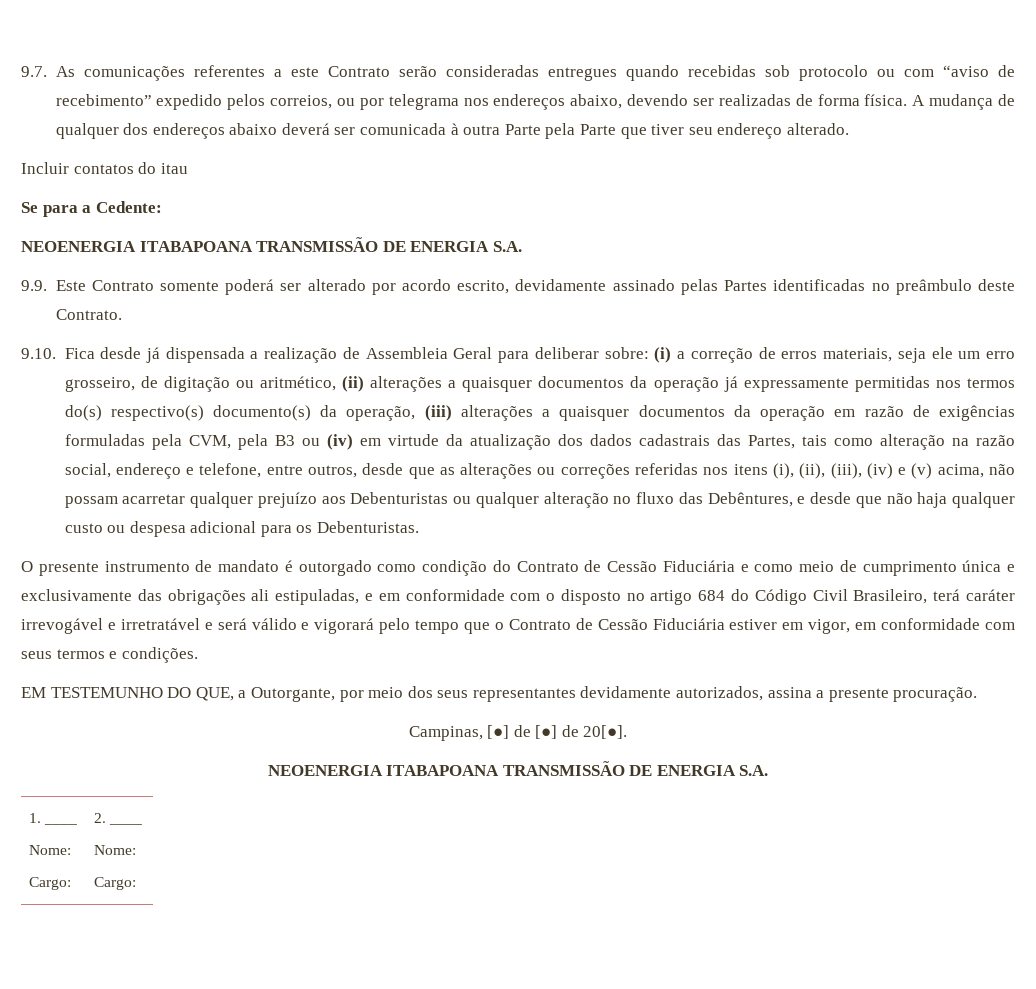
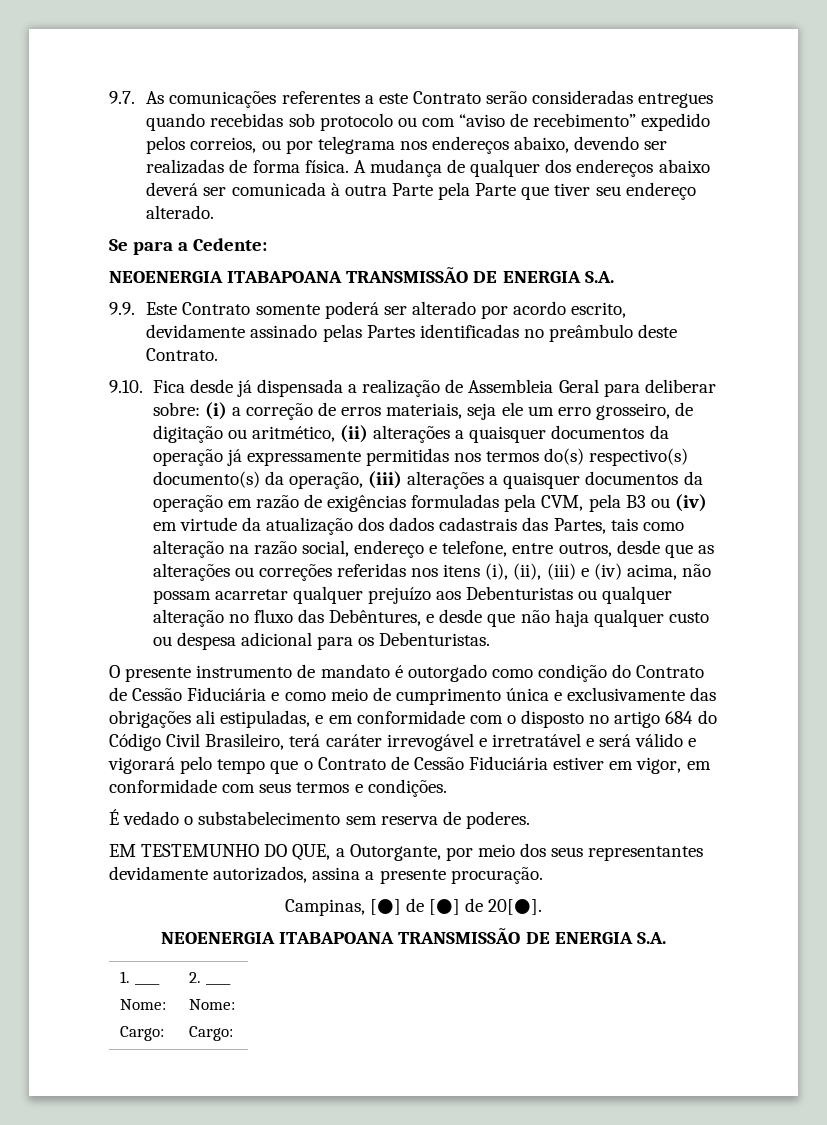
[21,162,188,174] // Incluir contatos do itau -> (215, 212) none
[830,463,933,479] (iii), (iv) e (v) -> [546,563,622,580] (iii) e (iv)
(198, 655) none -> [109,809,530,829] // É vedado o substabelecimento sem reserva de poderes.

